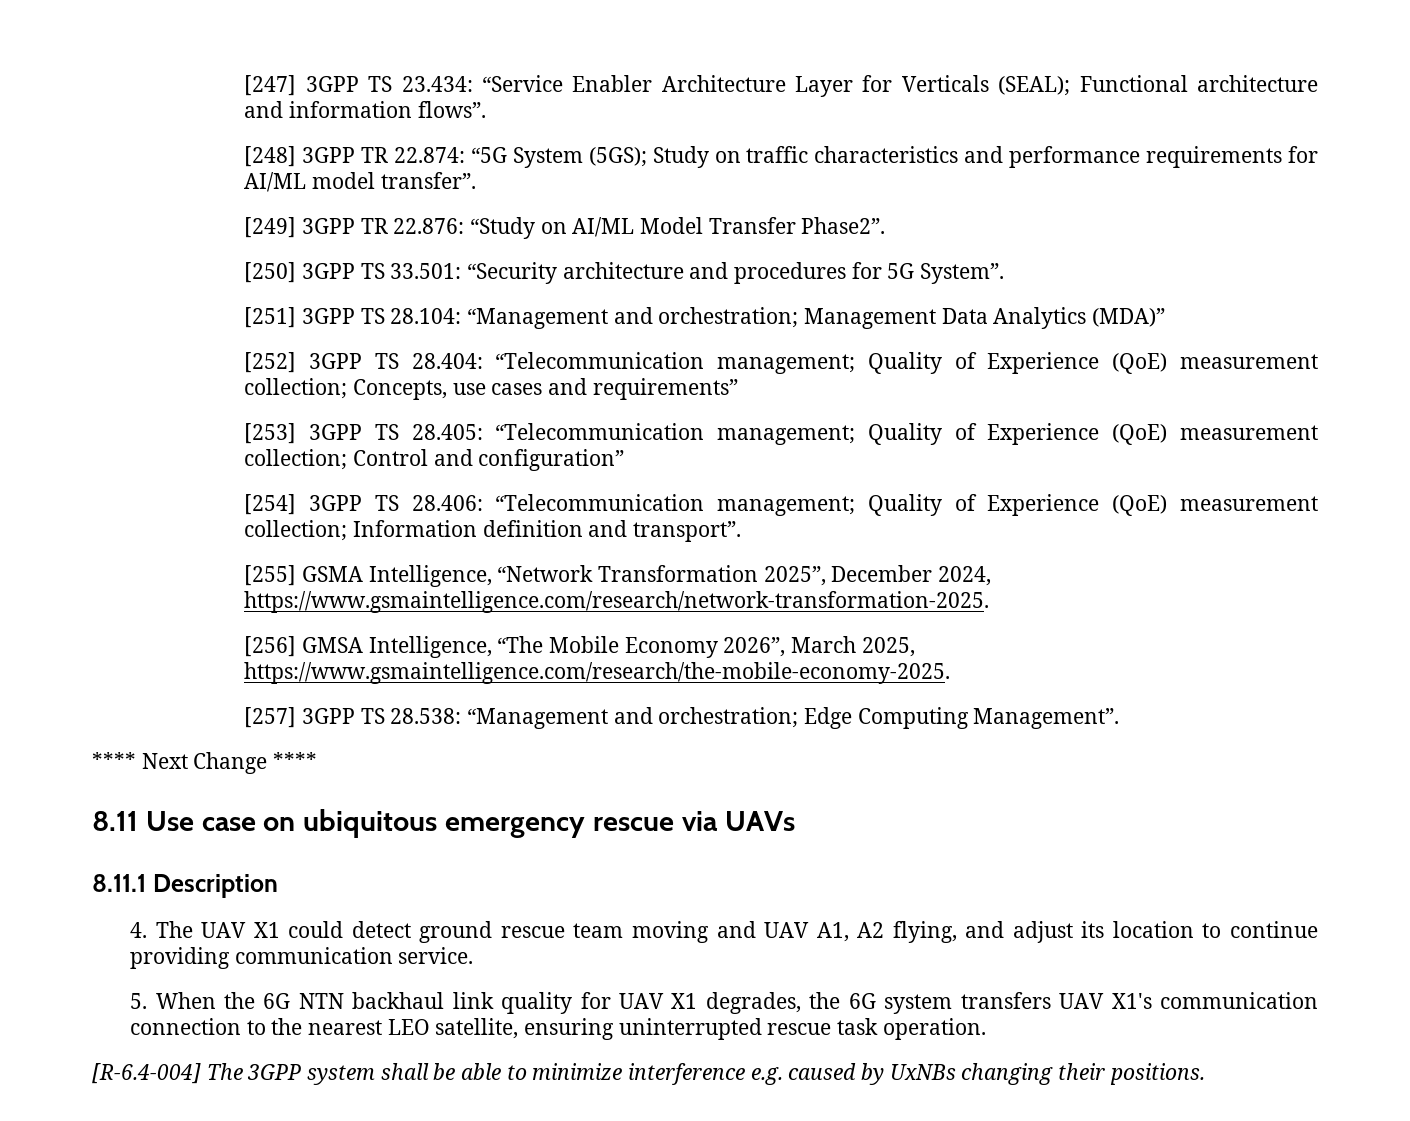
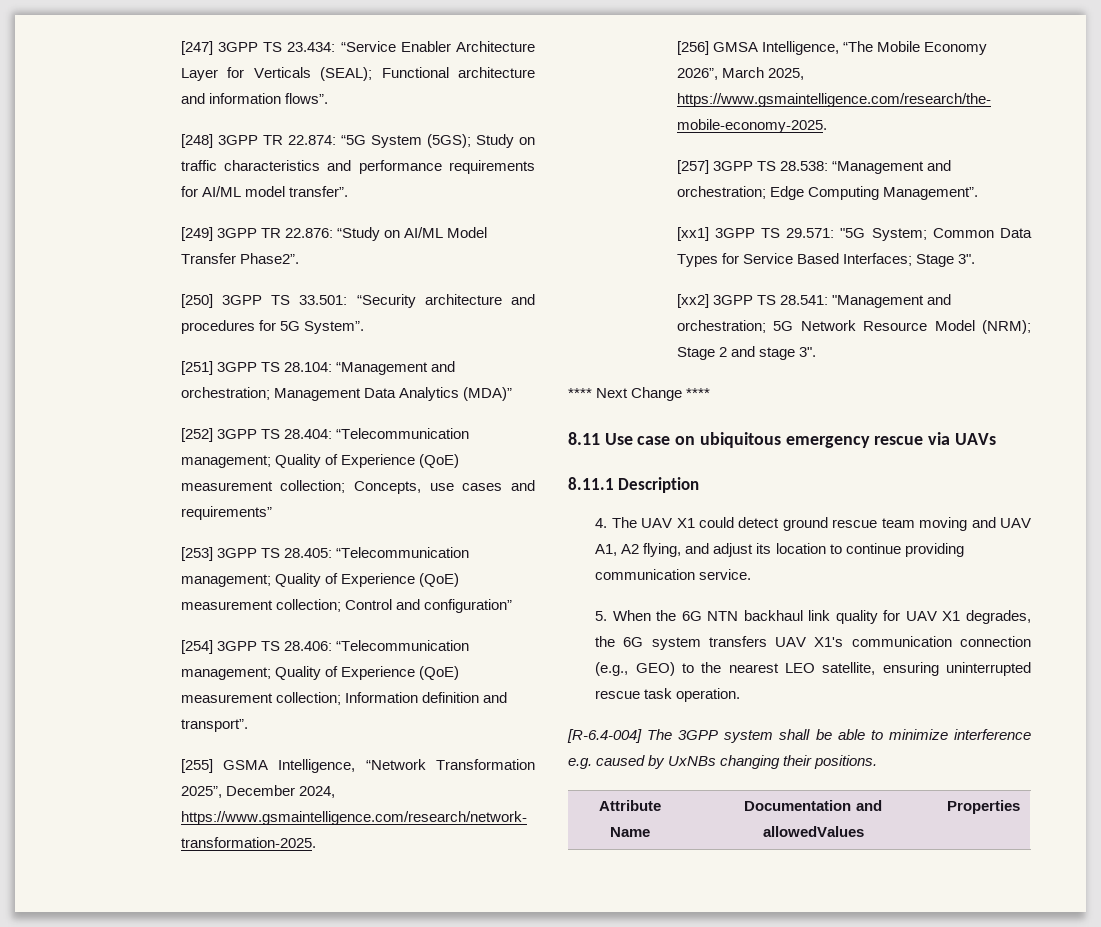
(1120, 718) none -> [676,227,1032,241] [676,253,976,267] [676,294,952,308] [676,320,1031,334] [676,346,817,360] // [xx1] 3GPP TS 29.571: "5G System; Common Data Types for Service Based Interfaces; Stage 3". // [xx2] 3GPP TS 28.541: "Management and orchestration; 5G Network Resource Model (NRM); Stage 2 and stage 3".
(242, 1026) none -> [595,662,675,676] (e.g., GEO)
(1205, 1074) none -> [598,800,661,811] [609,827,650,837] [744,800,882,811] [762,826,864,837] [946,800,1020,814] // Attribute Name | Documentation and allowedValues | Properties

